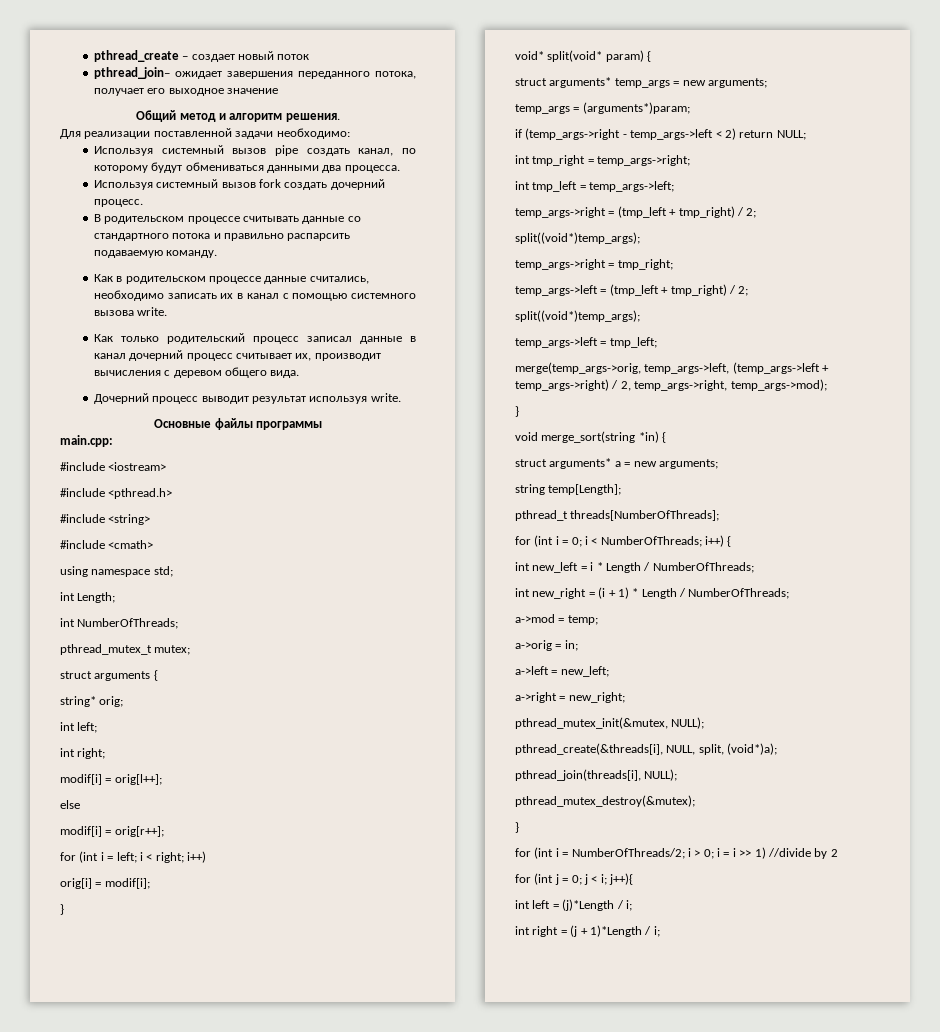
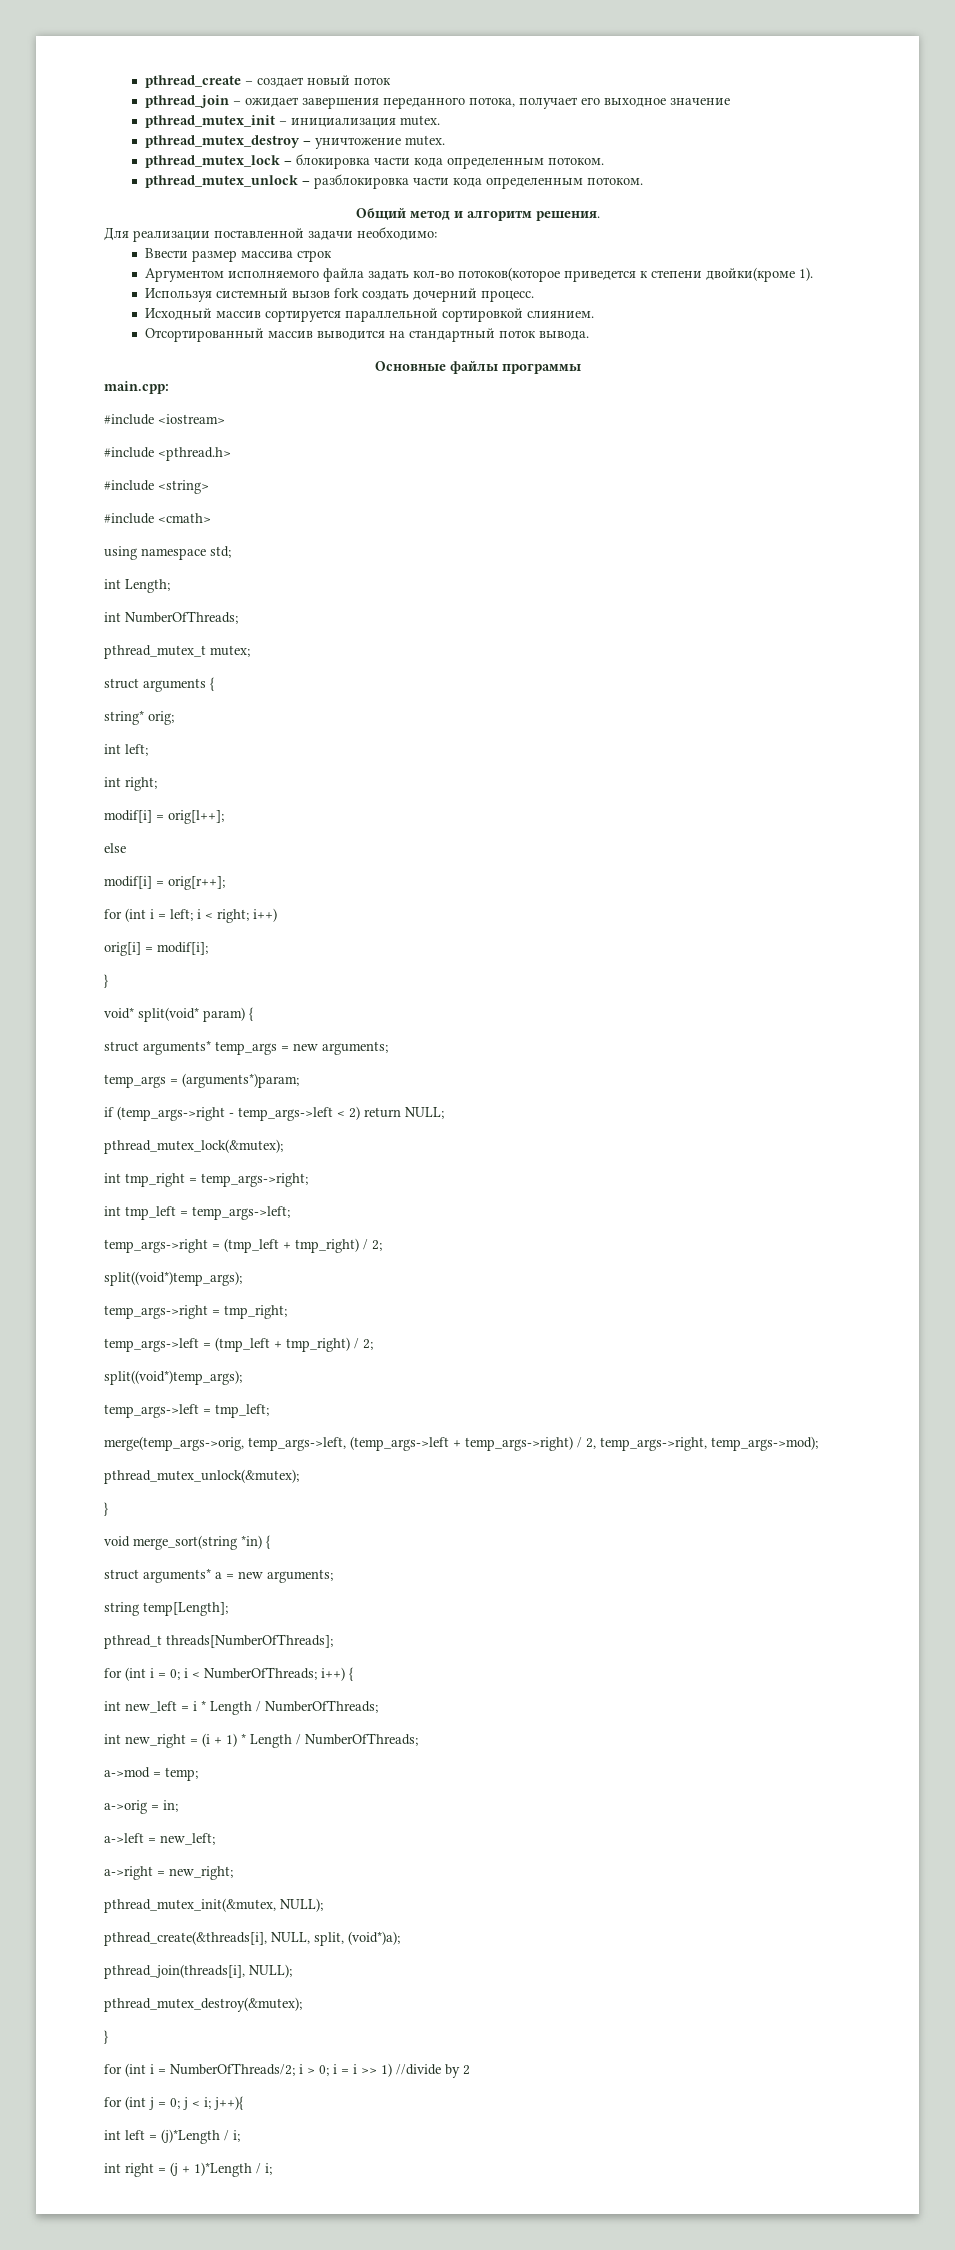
[93,67,170,79] pthread_join– -> [144,95,241,108] pthread_join –
(278, 91) none -> [144,115,440,128] [144,135,445,149] [144,154,604,169] [144,174,643,189] // pthread_mutex_init – инициализация mutex. // pthread_mutex_destroy – уничтожение mutex. // pthread_mutex_lock – блокировка части кода определенным потоком. // pthread_mutex_unlock – разблокировка части кода определенным потоком.
[93,145,416,156] [93,162,400,173] Используя системный вызов pipe создать канал, по которому будут обмениваться данными два процесса. -> [144,248,332,262] [144,267,813,282] Ввести размер массива строк // Аргументом исполняемого файла задать кол-во потоков(которое приведется к степени двойки(кроме 1).
[93,214,361,224] [93,233,351,241] [93,250,218,258] [93,274,369,284] [93,290,416,301] [93,307,168,316] [93,333,416,344] [93,350,381,361] [93,367,300,378] [93,393,401,404] В родительском процессе считывать данные cо стандартного потока и правильно распарсить подаваемую команду. // Как в родительском процессе данные считались, необходимо записать их в канал с помощью системного вызова write. // Как только родительский процесс записал данные в канал дочерний процесс считывает их, производит вычисления с деревом общего вида. // Дочерний процесс выводит результат используя write. -> [144,308,594,322] [144,328,589,342] Исходный массив сортируется параллельной сортировкой слиянием. // Отсортированный массив выводится на стандартный поток вывода.
(806, 135) none -> [104,1139,283,1154] // pthread_mutex_lock(&mutex);
(827, 385) none -> [104,1469,299,1484] // pthread_mutex_unlock(&mutex);

